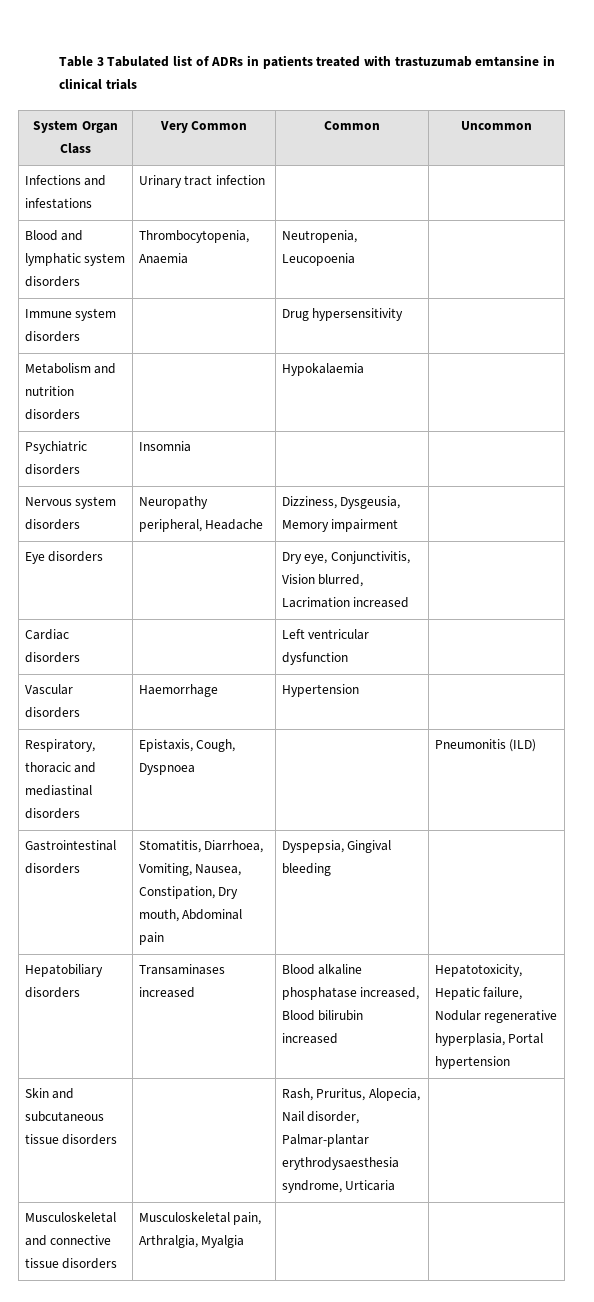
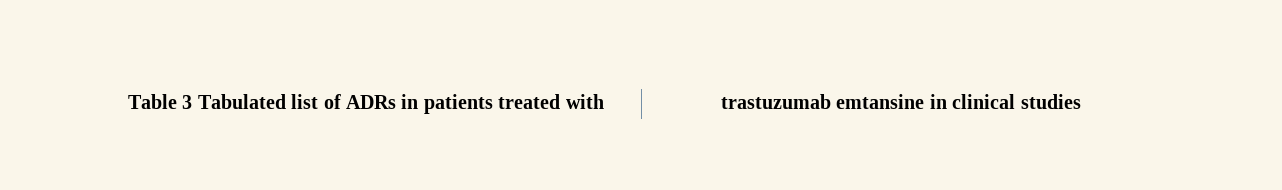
[105,78,137,90] [33,120,118,133] [60,143,91,154] [159,121,248,133] [324,121,380,130] [461,121,532,130] [24,175,107,186] [24,198,92,209] [138,175,265,188] [24,230,84,241] [24,253,126,266] [24,276,80,287] [138,230,249,243] [138,253,188,264] [281,230,357,243] [281,253,355,266] [24,308,117,321] [24,331,80,342] [281,308,404,321] [24,363,117,374] [24,386,74,396] [24,409,80,420] [281,363,364,376] [24,441,87,454] [24,464,80,475] [138,441,191,452] [24,496,117,509] [24,519,80,530] [138,496,208,509] [138,519,264,532] [281,496,401,509] [281,519,399,532] [24,551,104,564] [281,551,410,564] [281,574,364,587] [281,597,410,608] [24,629,69,640] [24,652,80,663] [281,629,370,640] [281,652,348,665] [24,684,73,695] [24,707,80,718] [138,684,218,697] [281,684,359,697] [24,739,95,752] [24,762,97,773] [24,785,92,796] [24,808,80,819] [138,739,236,752] [138,763,195,775] [434,739,537,752] [24,840,116,851] [24,863,80,874] [138,840,264,853] [138,863,242,876] [138,886,239,899] [138,909,243,922] [138,932,164,945] [281,840,392,853] [281,863,331,876] [24,964,103,977] [24,987,80,998] [138,964,225,975] [138,987,195,998] [281,964,363,975] [281,987,420,1000] [281,1010,364,1021] [281,1033,338,1044] [434,964,522,977] [434,987,523,1000] [434,1010,558,1023] [434,1033,544,1046] [434,1056,510,1069] [24,1088,75,1099] [24,1111,104,1122] [24,1134,118,1145] [281,1088,420,1101] [281,1111,360,1124] [281,1134,369,1147] [281,1157,399,1170] [281,1180,396,1193] [24,1212,116,1223] [24,1235,112,1246] [24,1258,118,1269] [138,1212,262,1225] [138,1235,245,1248] trials // System Organ Class | Very Common | Common | Uncommon // Infections and infestations | Urinary tract infection | | // Blood and lymphatic system disorders | Thrombocytopenia, Anaemia | Neutropenia, Leucopoenia | // Immune system disorders | | Drug hypersensitivity | // Metabolism and nutrition disorders | | Hypokalaemia | // Psychiatric disorders | Insomnia | | // Nervous system disorders | Neuropathy peripheral, Headache | Dizziness, Dysgeusia, Memory impairment | // Eye disorders | | Dry eye, Conjunctivitis, Vision blurred, Lacrimation increased | // Cardiac disorders | | Left ventricular dysfunction | // Vascular disorders | Haemorrhage | Hypertension | // Respiratory, thoracic and mediastinal disorders | Epistaxis, Cough, Dyspnoea | | Pneumonitis (ILD) // Gastrointestinal disorders | Stomatitis, Diarrhoea, Vomiting, Nausea, Constipation, Dry mouth, Abdominal pain | Dyspepsia, Gingival bleeding | // Hepatobiliary disorders | Transaminases increased | Blood alkaline phosphatase increased, Blood bilirubin increased | Hepatotoxicity, Hepatic failure, Nodular regenerative hyperplasia, Portal hypertension // Skin and subcutaneous tissue disorders | | Rash, Pruritus, Alopecia, Nail disorder, Palmar-plantar erythrodysaesthesia syndrome, Urticaria | // Musculoskeletal and connective tissue disorders | Musculoskeletal pain, Arthralgia, Myalgia | | -> [1020,94,1081,109] studies

